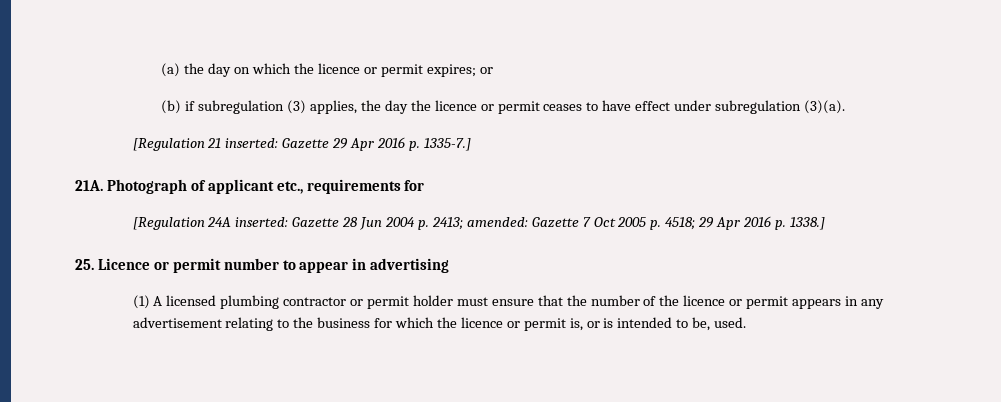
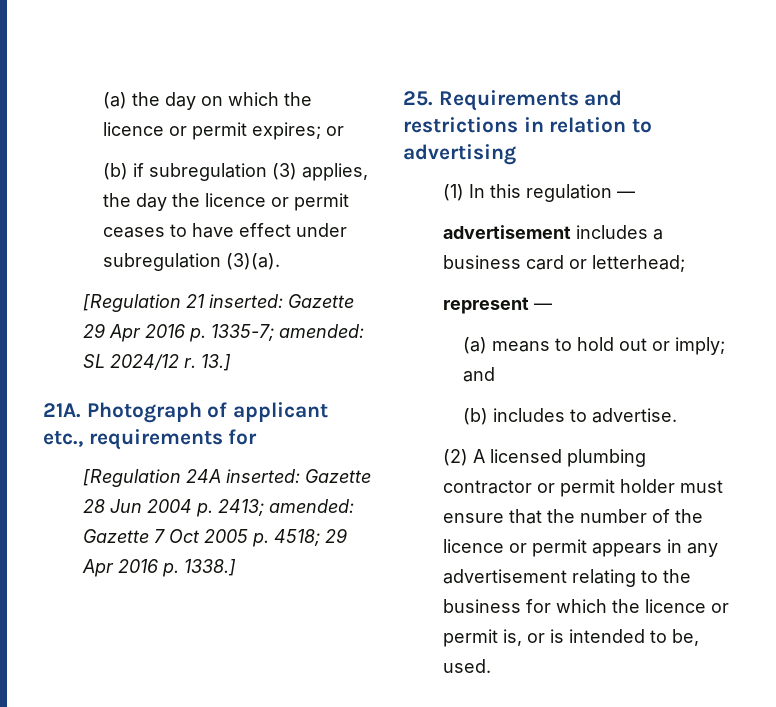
[423,138,471,151] 1335-7.] -> [211,324,365,341] [83,354,232,371] 1335-7; amended: SL 2024/12 r. 13.]
[97,258,450,273] [132,295,150,309] Licence or permit number to appear in advertising // (1) -> [438,90,623,111] [403,117,653,133] [403,144,516,165] [443,184,636,202] [443,225,664,240] [443,255,686,272] [443,297,553,314] [463,337,726,355] [463,367,496,382] [463,408,678,425] [443,449,469,466] Requirements and restrictions in relation to advertising // (1) In this regulation — // advertisement includes a business card or letterhead; // represent — // (a) means to hold out or imply; and // (b) includes to advertise. // (2)

